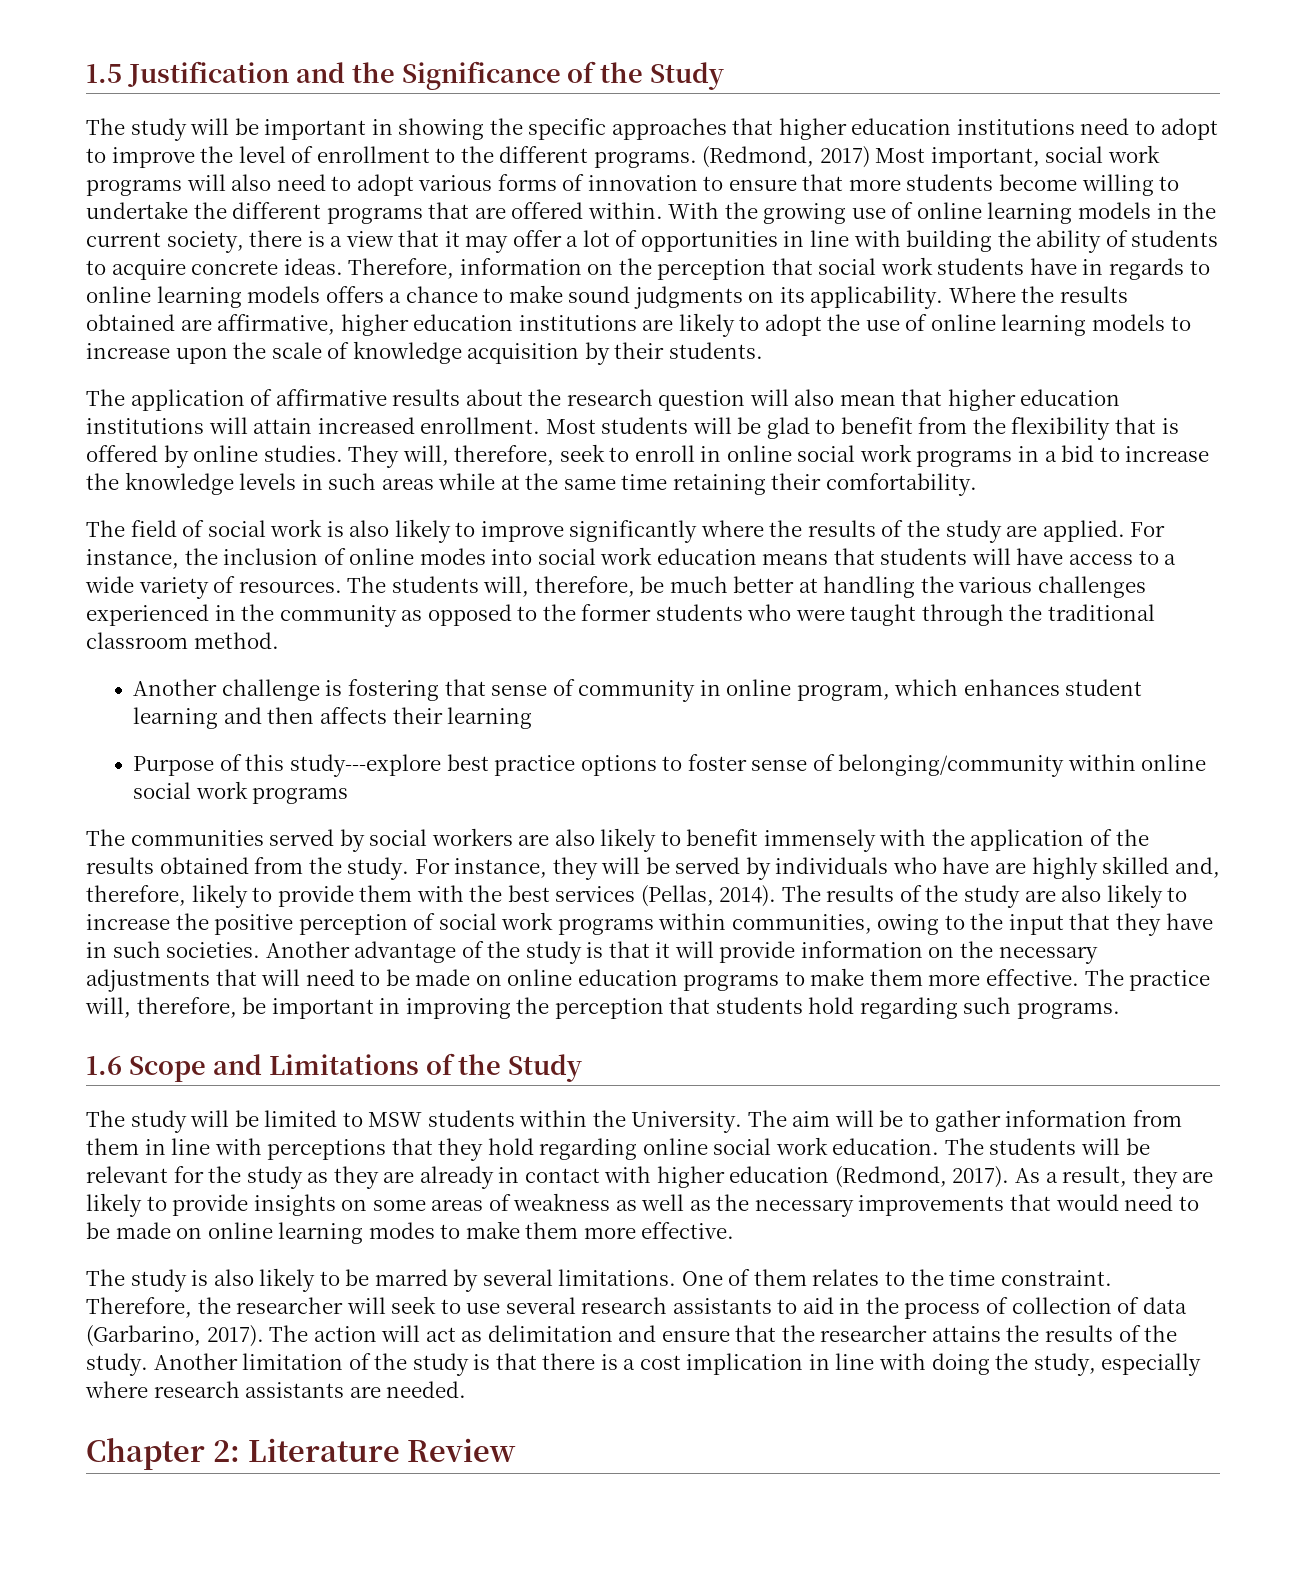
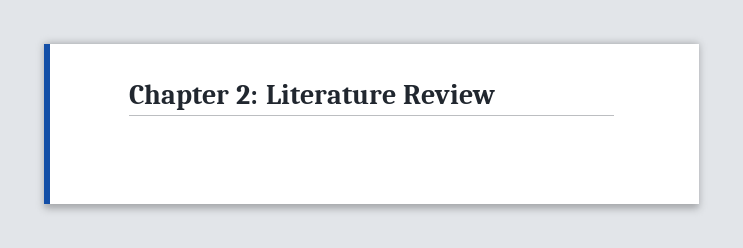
[86,61,725,90] [86,118,1218,141] [86,145,1161,168] [86,174,1180,196] [86,201,1217,224] [86,230,1219,253] [86,257,1210,280] [86,285,1129,309] [86,313,1191,337] [86,341,763,365] [86,389,1121,411] [86,417,1179,440] [86,444,1210,468] [86,472,977,496] [86,519,1166,543] [86,547,1177,569] [85,576,1147,599] [86,604,1156,627] [86,632,279,649] [133,679,1143,702] [133,707,533,729] [133,754,1207,777] [133,781,349,804] [86,828,1149,852] [86,856,1220,880] [86,884,1188,908] [86,912,1213,936] [86,941,1098,964] [86,968,1211,992] [85,997,1120,1019] [86,1053,583,1082] [86,1110,1182,1133] [86,1137,1150,1161] [86,1166,1214,1189] [86,1193,1199,1217] [86,1221,735,1244] [86,1268,1112,1292] [86,1296,1187,1319] [86,1325,1178,1347] [86,1353,1202,1376] [85,1381,467,1398] 1.5 Justification and the Significance of the Study // The study will be important in showing the specific approaches that higher education institutions need to adopt to improve the level of enrollment to the different programs. (Redmond, 2017) Most important, social work programs will also need to adopt various forms of innovation to ensure that more students become willing to undertake the different programs that are offered within. With the growing use of online learning models in the current society, there is a view that it may offer a lot of opportunities in line with building the ability of students to acquire concrete ideas. Therefore, information on the perception that social work students have in regards to online learning models offers a chance to make sound judgments on its applicability. Where the results obtained are affirmative, higher education institutions are likely to adopt the use of online learning models to increase upon the scale of knowledge acquisition by their students. // The application of affirmative results about the research question will also mean that higher education institutions will attain increased enrollment. Most students will be glad to benefit from the flexibility that is offered by online studies. They will, therefore, seek to enroll in online social work programs in a bid to increase the knowledge levels in such areas while at the same time retaining their comfortability. // The field of social work is also likely to improve significantly where the results of the study are applied. For instance, the inclusion of online modes into social work education means that students will have access to a wide variety of resources. The students will, therefore, be much better at handling the various challenges experienced in the community as opposed to the former students who were taught through the traditional classroom method. // Another challenge is fostering that sense of community in online program, which enhances student learning and then affects their learning // Purpose of this study---explore best practice options to foster sense of belonging/community within online social work programs // The communities served by social workers are also likely to benefit immensely with the application of the results obtained from the study. For instance, they will be served by individuals who have are highly skilled and, therefore, likely to provide them with the best services (Pellas, 2014). The results of the study are also likely to increase the positive perception of social work programs within communities, owing to the input that they have in such societies. Another advantage of the study is that it will provide information on the necessary adjustments that will need to be made on online education programs to make them more effective. The practice will, therefore, be important in improving the perception that students hold regarding such programs. // 1.6 Scope and Limitations of the Study // The study will be limited to MSW students within the University. The aim will be to gather information from them in line with perceptions that they hold regarding online social work education. The students will be relevant for the study as they are already in contact with higher education (Redmond, 2017). As a result, they are likely to provide insights on some areas of weakness as well as the necessary improvements that would need to be made on online learning modes to make them more effective. // The study is also likely to be marred by several limitations. One of them relates to the time constraint. Therefore, the researcher will seek to use several research assistants to aid in the process of collection of data (Garbarino, 2017). The action will act as delimitation and ensure that the researcher attains the results of the study. Another limitation of the study is that there is a cost implication in line with doing the study, especially where research assistants are needed. // -> (129, 97) none

